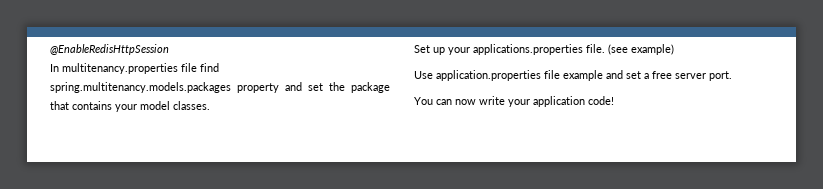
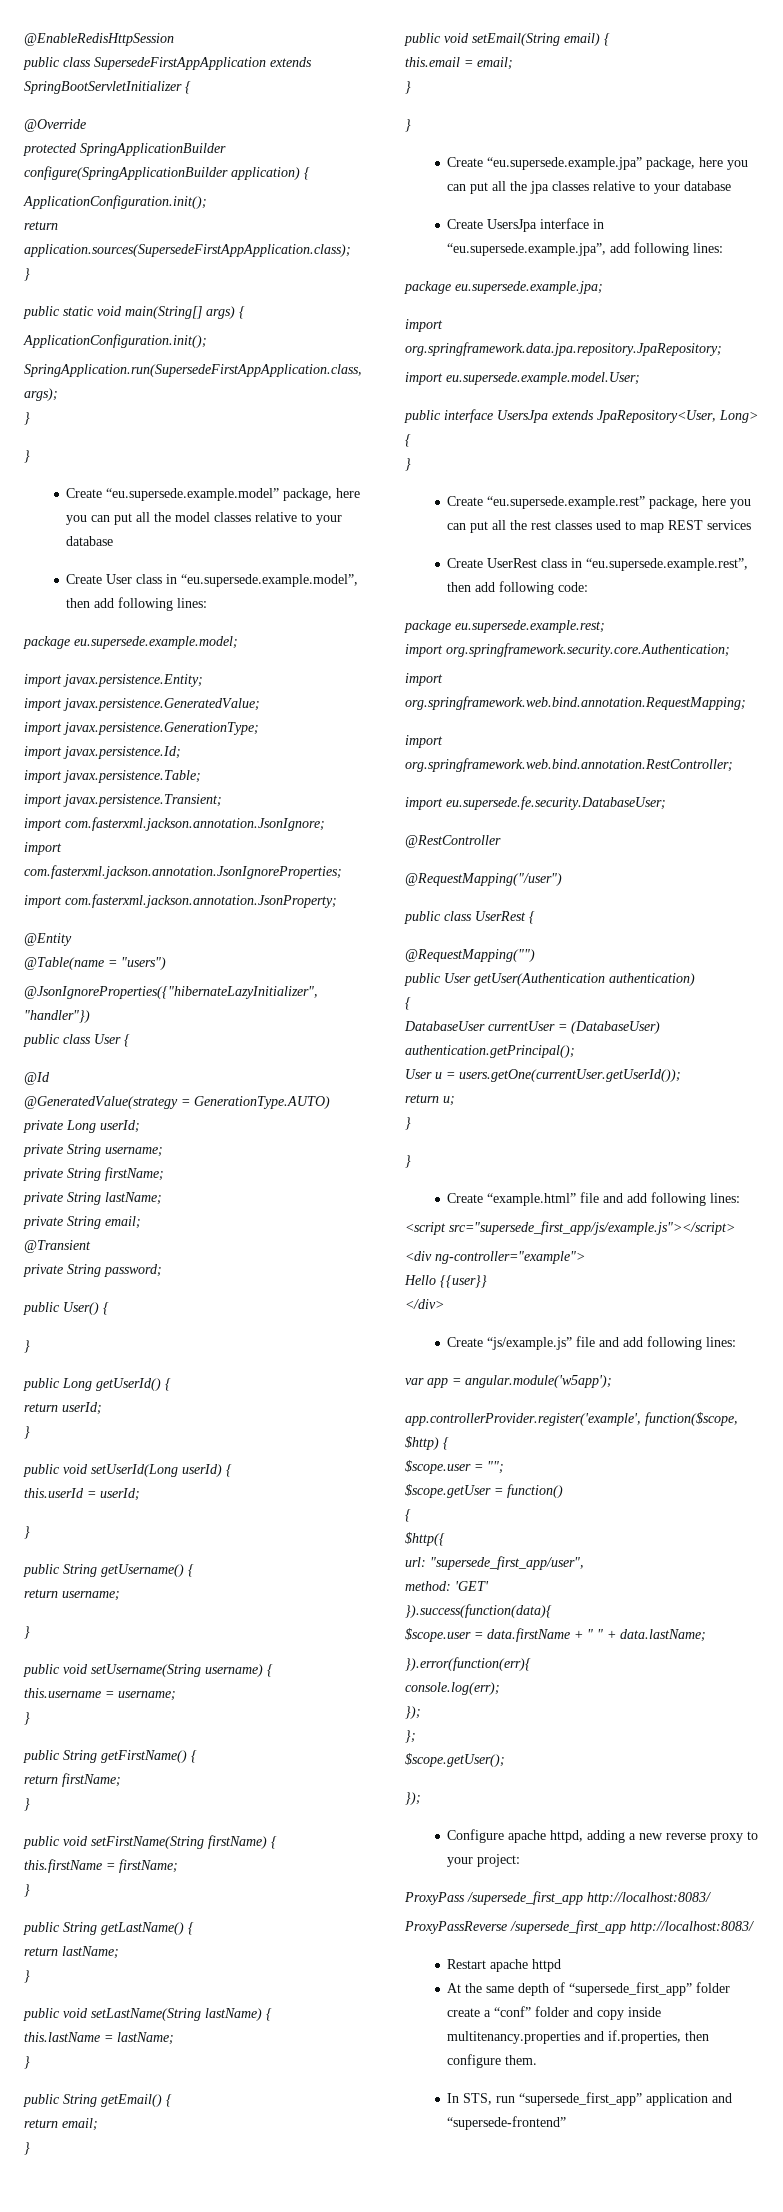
[50,63,219,74] [50,82,390,93] [50,101,210,112] [414,44,674,55] [414,70,732,81] [414,96,614,107] In multitenancy.properties file find spring.multitenancy.models.packages property and set the package that contains your model classes. // Set up your applications.properties file. (see example) // Use application.properties file example and set a free server port. // You can now write your application code! -> [23,57,312,70] [24,81,191,94] [24,119,86,132] [23,143,226,156] [24,166,310,180] [23,195,207,209] [24,221,58,230] [24,244,351,257] [24,268,30,281] [23,306,245,319] [23,334,207,348] [24,364,362,377] [24,388,58,401] [24,412,30,425] [24,450,30,463] [66,488,361,501] [66,512,343,525] [66,536,114,546] [66,574,359,587] [66,597,208,611] [23,636,238,649] [24,674,203,687] [24,698,260,711] [24,722,259,735] [24,746,181,759] [24,770,201,783] [24,794,222,807] [24,817,325,831] [24,842,62,855] [24,865,342,879] [24,894,337,908] [24,933,72,946] [24,957,166,970] [24,986,318,999] [24,1010,90,1023] [23,1034,130,1047] [24,1072,50,1085] [24,1096,330,1109] [23,1120,140,1133] [23,1144,163,1157] [23,1167,164,1181] [23,1192,162,1205] [23,1216,141,1229] [24,1240,91,1253] [23,1264,162,1277] [23,1302,109,1315] [24,1340,30,1353] [23,1378,171,1391] [24,1402,102,1415] [24,1426,30,1439] [23,1464,232,1477] [24,1488,140,1501] [24,1526,30,1539] [23,1564,194,1577] [24,1589,120,1601] [24,1626,30,1639] [23,1664,273,1677] [24,1688,176,1701] [24,1712,30,1725] [23,1750,197,1763] [24,1773,121,1787] [24,1798,30,1811] [23,1835,277,1849] [24,1859,178,1873] [24,1884,30,1897] [23,1922,194,1935] [24,1946,119,1959] [24,1970,30,1983] [23,2008,272,2021] [24,2032,174,2045] [24,2056,30,2069] [23,2094,172,2107] [24,2118,98,2131] [24,2142,30,2155] [404,33,610,46] [405,57,513,70] [405,81,411,94] [405,119,411,132] [447,157,749,170] [447,181,732,194] [447,218,605,232] [447,242,724,256] [404,281,603,294] [405,319,443,332] [405,342,722,356] [405,372,640,385] [404,409,758,423] [405,434,411,447] [405,458,411,471] [447,496,752,509] [447,520,752,533] [447,558,749,571] [447,581,589,595] [404,620,605,633] [405,643,730,657] [405,673,443,686] [405,696,746,710] [405,735,443,748] [405,758,733,772] [405,796,666,810] [405,835,501,848] [405,873,562,886] [404,911,535,924] [405,949,535,962] [404,973,695,986] [405,997,411,1010] [404,1021,660,1034] [405,1045,575,1058] [405,1069,681,1082] [405,1094,455,1106] [405,1117,411,1130] [405,1155,411,1168] [447,1192,741,1206] [405,1221,735,1235] [405,1251,585,1264] [404,1275,487,1288] [405,1299,444,1309] [447,1336,737,1350] [405,1375,612,1388] [405,1412,738,1426] [405,1436,449,1450] [405,1460,504,1474] [405,1484,563,1498] [405,1509,411,1522] [405,1532,445,1546] [405,1556,584,1570] [405,1581,489,1591] [405,1604,552,1618] [405,1628,706,1642] [405,1657,531,1671] [405,1682,500,1695] [405,1706,421,1719] [405,1730,416,1743] [405,1753,505,1767] [405,1792,421,1805] [447,1829,759,1843] [447,1854,521,1867] [404,1891,711,1905] [404,1920,754,1934] [447,1959,562,1972] [447,1982,731,1996] [447,2006,662,2020] [447,2030,710,2044] [447,2054,538,2068] [447,2092,733,2106] [447,2116,567,2130] public class SupersedeFirstAppApplication extends SpringBootServletInitializer { // @Override // protected SpringApplicationBuilder configure(SpringApplicationBuilder application) { // ApplicationConfiguration.init(); // return application.sources(SupersedeFirstAppApplication.class); // } // public static void main(String[] args) { // ApplicationConfiguration.init(); // SpringApplication.run(SupersedeFirstAppApplication.class, args); // } // } // Create “eu.supersede.example.model” package, here you can put all the model classes relative to your database // Create User class in “eu.supersede.example.model”, then add following lines: // package eu.supersede.example.model; // import javax.persistence.Entity; // import javax.persistence.GeneratedValue; // import javax.persistence.GenerationType; // import javax.persistence.Id; // import javax.persistence.Table; // import javax.persistence.Transient; // import com.fasterxml.jackson.annotation.JsonIgnore; // import com.fasterxml.jackson.annotation.JsonIgnoreProperties; // import com.fasterxml.jackson.annotation.JsonProperty; // @Entity // @Table(name = "users") // @JsonIgnoreProperties({"hibernateLazyInitializer", "handler"}) // public class User { // @Id // @GeneratedValue(strategy = GenerationType.AUTO) // private Long userId; // private String username; // private String firstName; // private String lastName; // private String email; // @Transient // private String password; // public User() { // } // public Long getUserId() { // return userId; // } // public void setUserId(Long userId) { // this.userId = userId; // } // public String getUsername() { // return username; // } // public void setUsername(String username) { // this.username = username; // } // public String getFirstName() { // return firstName; // } // public void setFirstName(String firstName) { // this.firstName = firstName; // } // public String getLastName() { // return lastName; // } // public void setLastName(String lastName) { // this.lastName = lastName; // } // public String getEmail() { // return email; // } // public void setEmail(String email) { // this.email = email; // } // } // Create “eu.supersede.example.jpa” package, here you can put all the jpa classes relative to your database // Create UsersJpa interface in “eu.supersede.example.jpa”, add following lines: // package eu.supersede.example.jpa; // import org.springframework.data.jpa.repository.JpaRepository; // import eu.supersede.example.model.User; // public interface UsersJpa extends JpaRepository<User, Long> { // } // Create “eu.supersede.example.rest” package, here you can put all the rest classes used to map REST services // Create UserRest class in “eu.supersede.example.rest”, then add following code: // package eu.supersede.example.rest; // import org.springframework.security.core.Authentication; // import org.springframework.web.bind.annotation.RequestMapping; // import org.springframework.web.bind.annotation.RestController; // import eu.supersede.fe.security.DatabaseUser; // @RestController // @RequestMapping("/user") // public class UserRest { // @RequestMapping("") // public User getUser(Authentication authentication) // { // DatabaseUser currentUser = (DatabaseUser) authentication.getPrincipal(); // User u = users.getOne(currentUser.getUserId()); // return u; // } // } // Create “example.html” file and add following lines: // <script src="supersede_first_app/js/example.js"></script> // <div ng-controller="example"> // Hello {{user}} // </div> // Create “js/example.js” file and add following lines: // var app = angular.module('w5app'); // app.controllerProvider.register('example', function($scope, $http) { // $scope.user = ""; // $scope.getUser = function() // { // $http({ // url: "supersede_first_app/user", // method: 'GET' // }).success(function(data){ // $scope.user = data.firstName + " " + data.lastName; // }).error(function(err){ // console.log(err); // }); // }; // $scope.getUser(); // }); // Configure apache httpd, adding a new reverse proxy to your project: // ProxyPass /supersede_first_app http://localhost:8083/ // ProxyPassReverse /supersede_first_app http://localhost:8083/ // Restart apache httpd // At the same depth of “supersede_first_app” folder create a “conf” folder and copy inside multitenancy.properties and if.properties, then configure them. // In STS, run “supersede_first_app” application and “supersede-frontend”

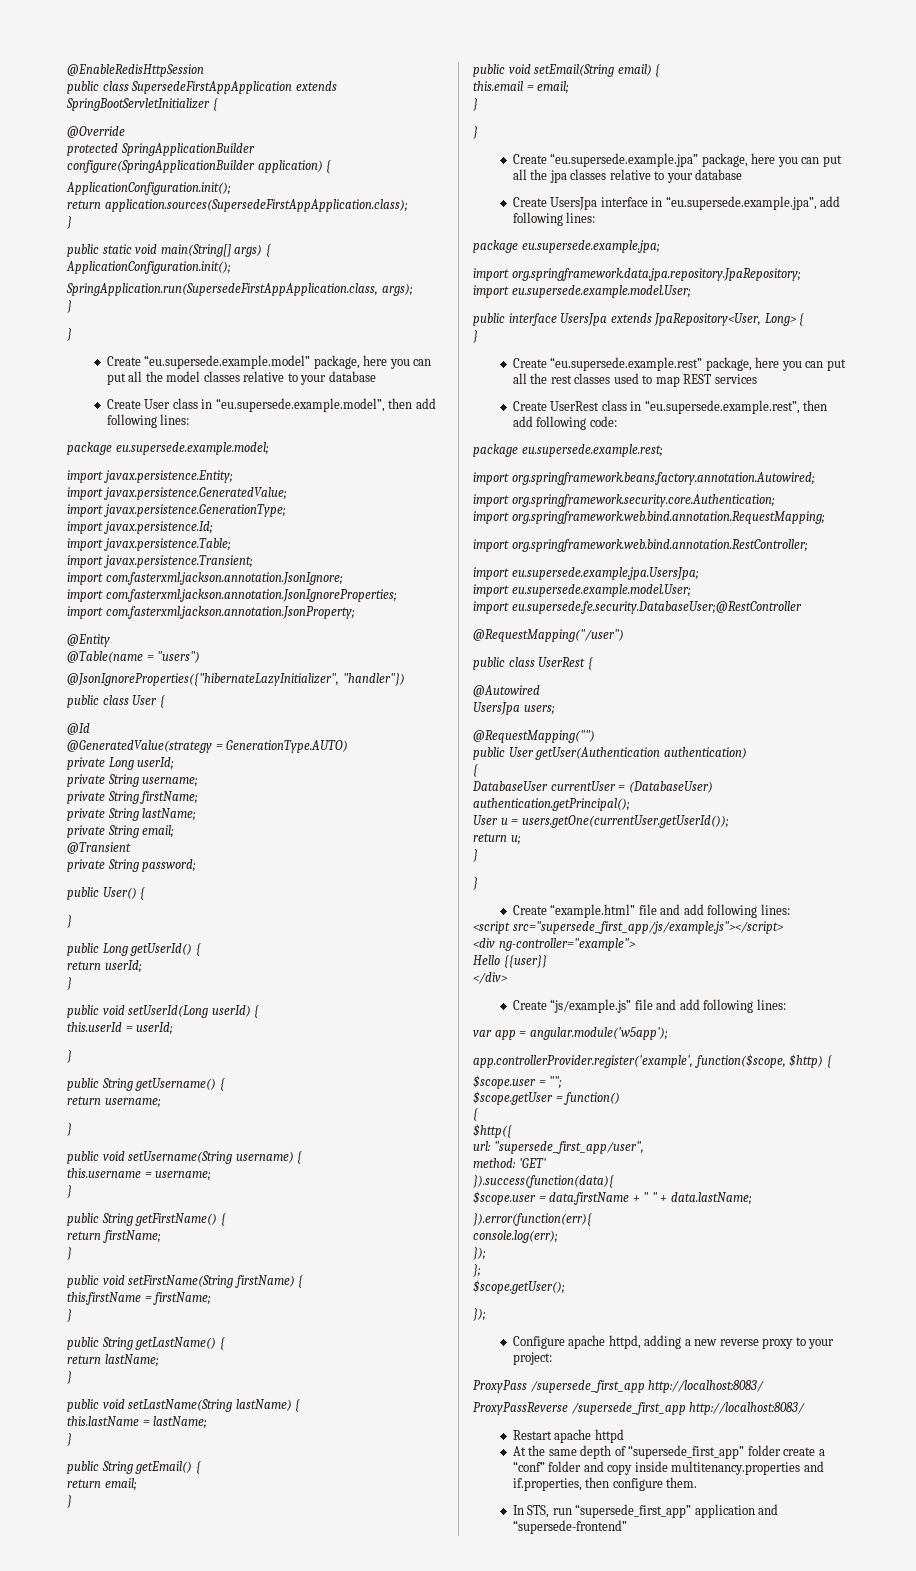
(605, 626) none -> [473,472,815,485] // import org.springframework.beans.factory.annotation.Autowired;
[446,796,666,810] [405,835,501,848] eu.supersede.fe.security.DatabaseUser; // @RestController -> [511,567,699,580] [473,584,691,597] [473,601,802,614] eu.supersede.example.jpa.UsersJpa; // import eu.supersede.example.model.User; // import eu.supersede.fe.security.DatabaseUser;@RestController
(535, 917) none -> [473,685,540,697] [473,702,555,715] // @Autowired // UsersJpa users;

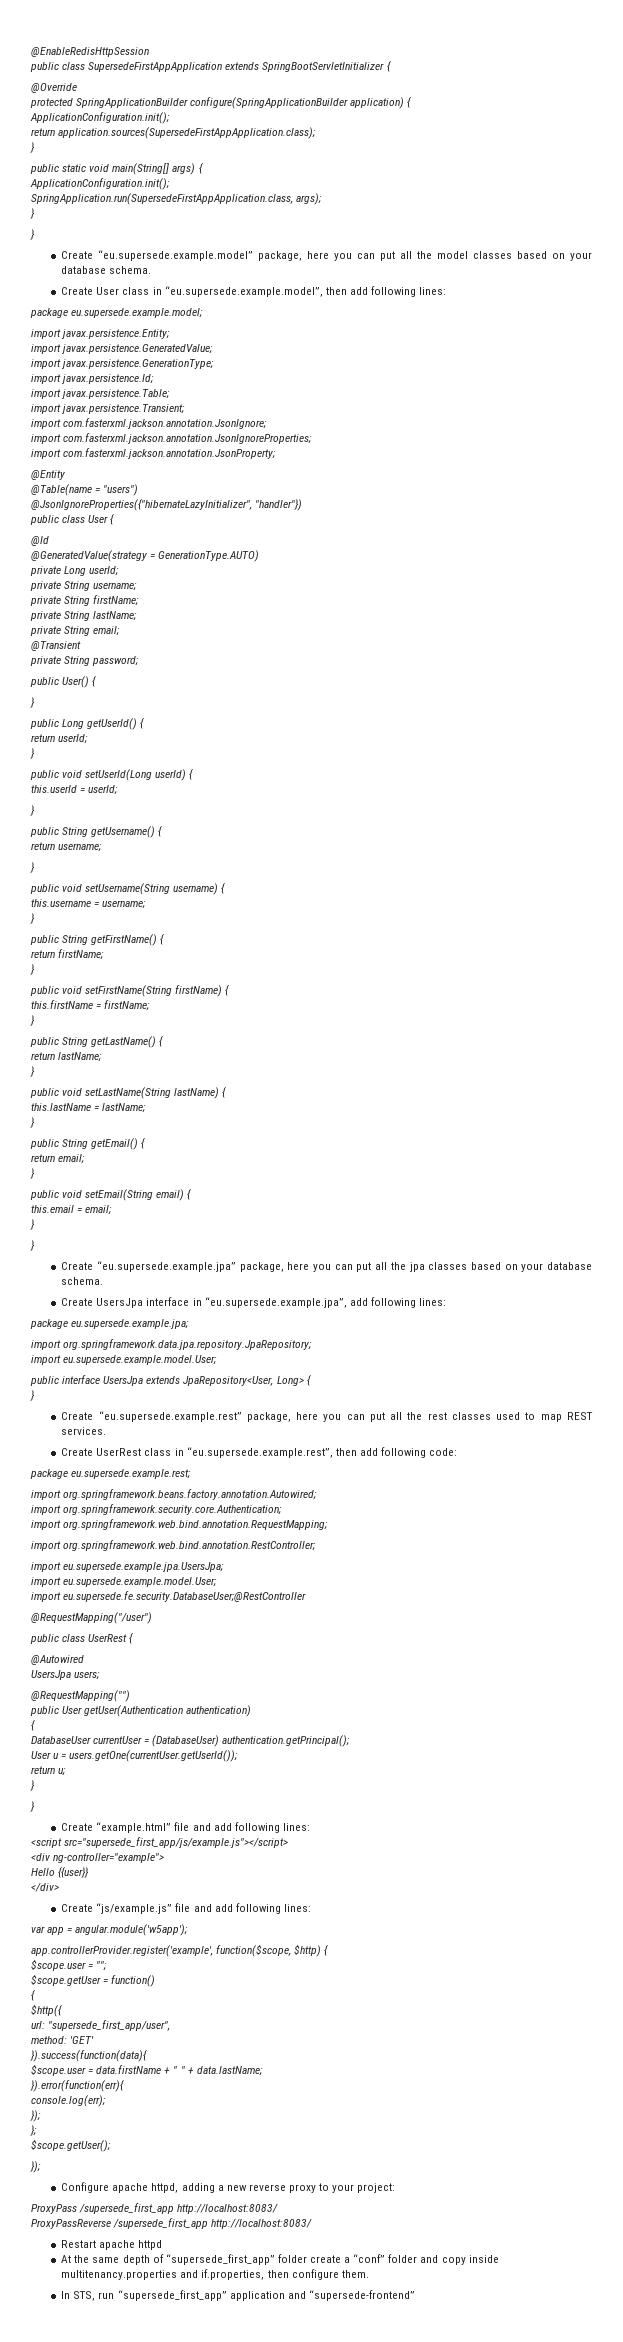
[243,371,376,385] relative to your database -> [517,251,592,261] [61,266,152,274] based on your database schema.
[609,169,743,183] relative to your database -> [470,1262,592,1272] [61,1277,104,1285] based on your database schema.
[714,374,757,384] services -> [61,1427,107,1435] services.

